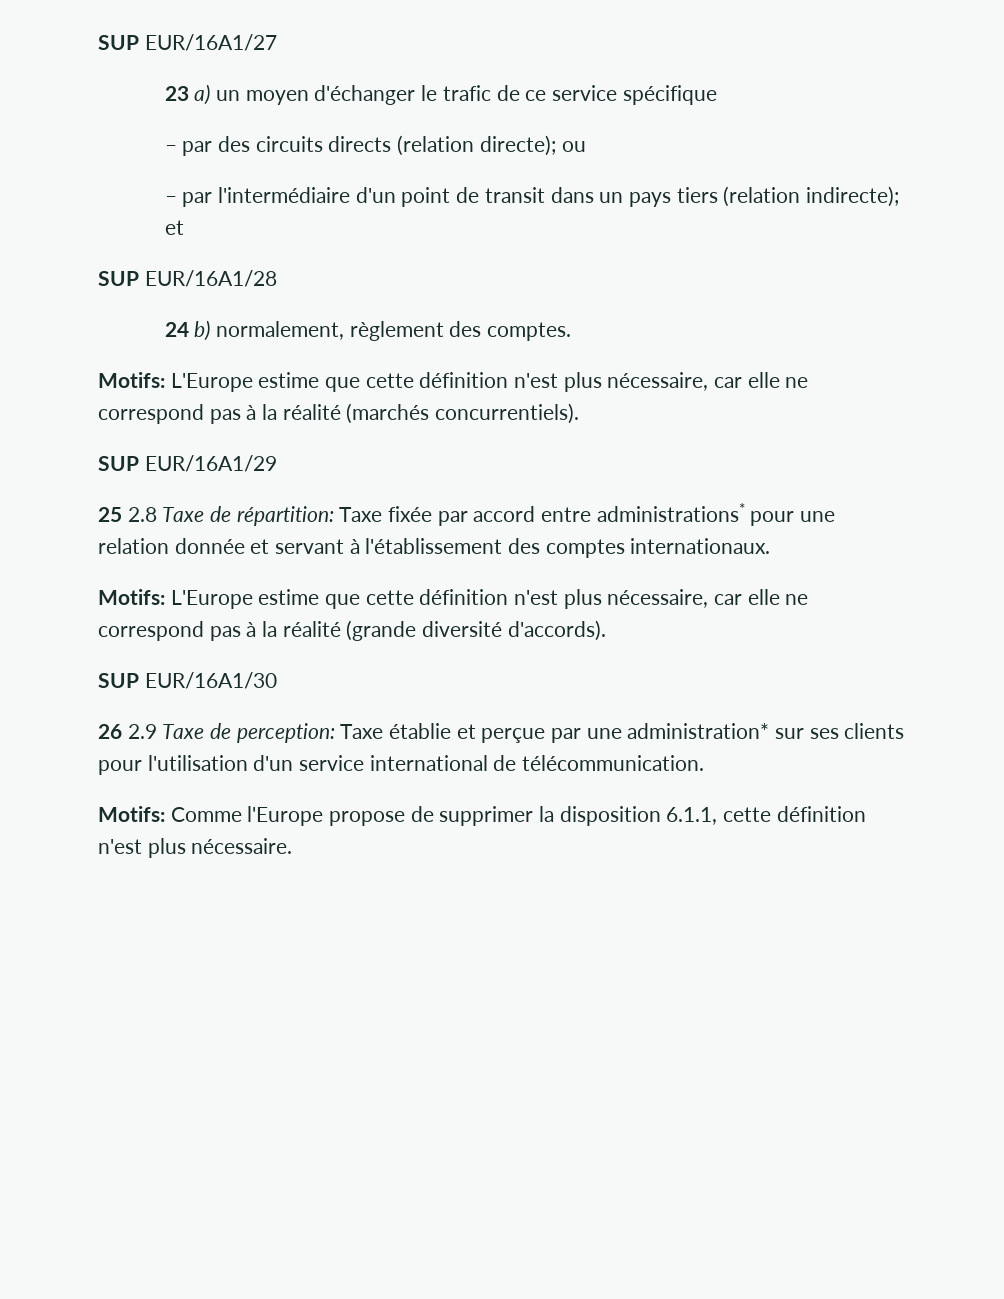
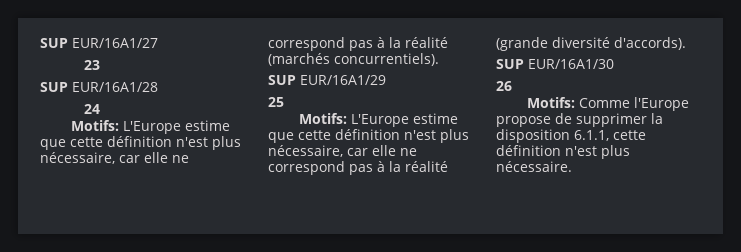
[194,84,717,105] [164,135,586,156] [164,186,899,207] [164,220,184,235] [98,270,277,287] [164,320,572,341] a) un moyen d'échanger le trafic de ce service spécifique // – par des circuits directs (relation directe); ou // – par l'intermédiaire d'un point de transit dans un pays tiers (relation indirecte); et // SUP EUR/16A1/28 // 24 b) normalement, règlement des comptes. -> [40,82,158,92] [83,104,100,114] // SUP EUR/16A1/28 // 24
[127,503,836,526] [98,538,771,558] 2.8 Taxe de répartition: Taxe fixée par accord entre administrations* pour une relation donnée et servant à l'établissement des comptes internationaux. -> (284, 102) none
[127,723,905,743] [98,755,705,775] 2.9 Taxe de perception: Taxe établie et perçue par une administration* sur ses clients pour l'utilisation d'un service international de télécommunication. -> (512, 86) none

